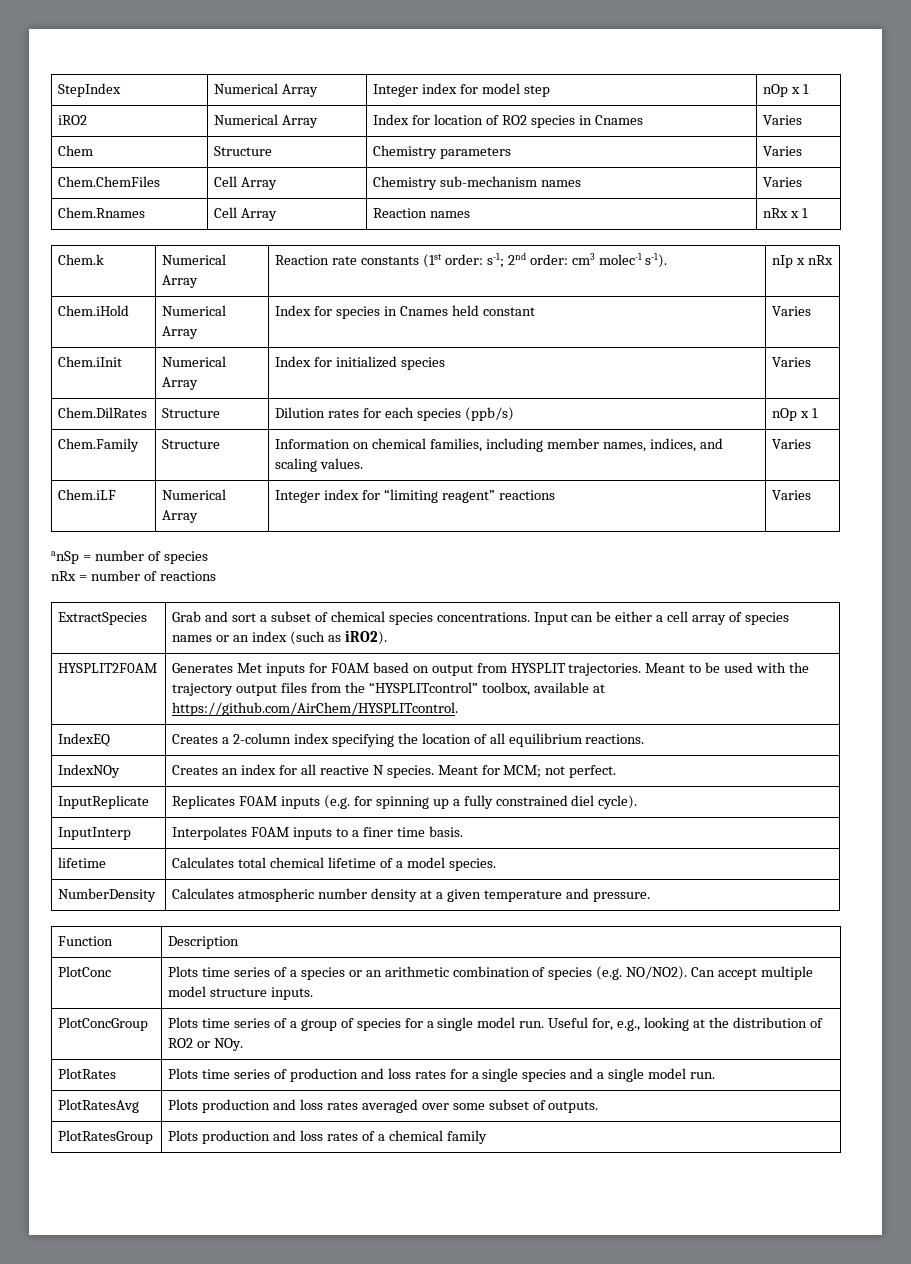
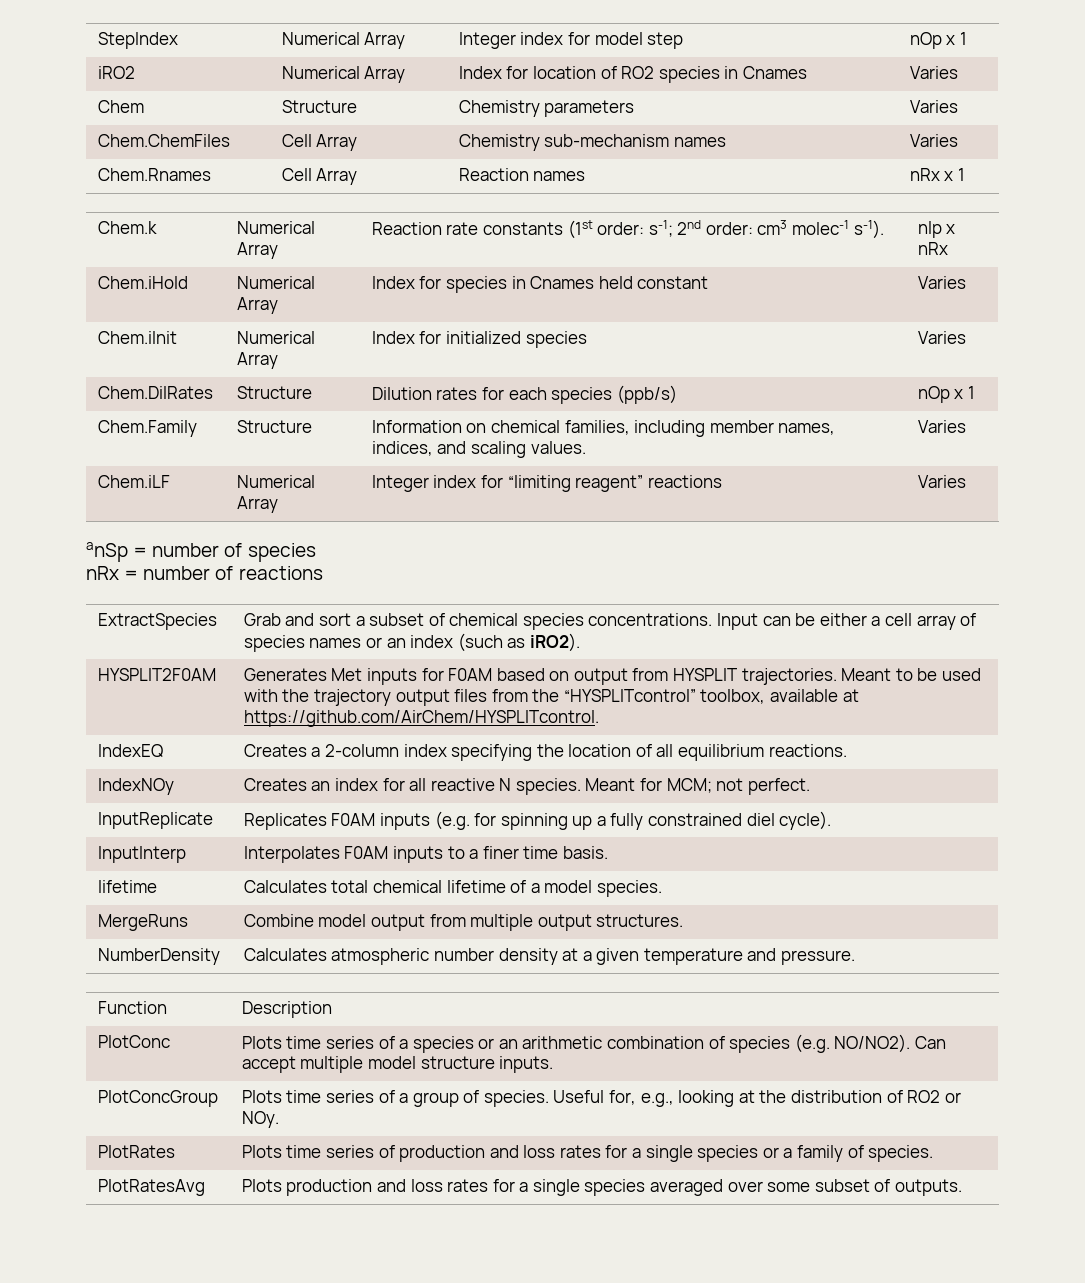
(496, 864) none -> [97,914,188,931] [243,914,684,931] // MergeRuns | Combine model output from multiple output structures.
[356,1017,545,1031] species for a single model run. -> [483,1090,549,1107] species.
[570,1068,715,1082] and a single model run. -> [762,1145,934,1162] or a family of species.
(358, 1105) none -> [492,1179,646,1196] for a single species
[58,1130,154,1144] [168,1130,487,1144] // PlotRatesGroup | Plots production and loss rates of a chemical family -> (962, 1187) none

